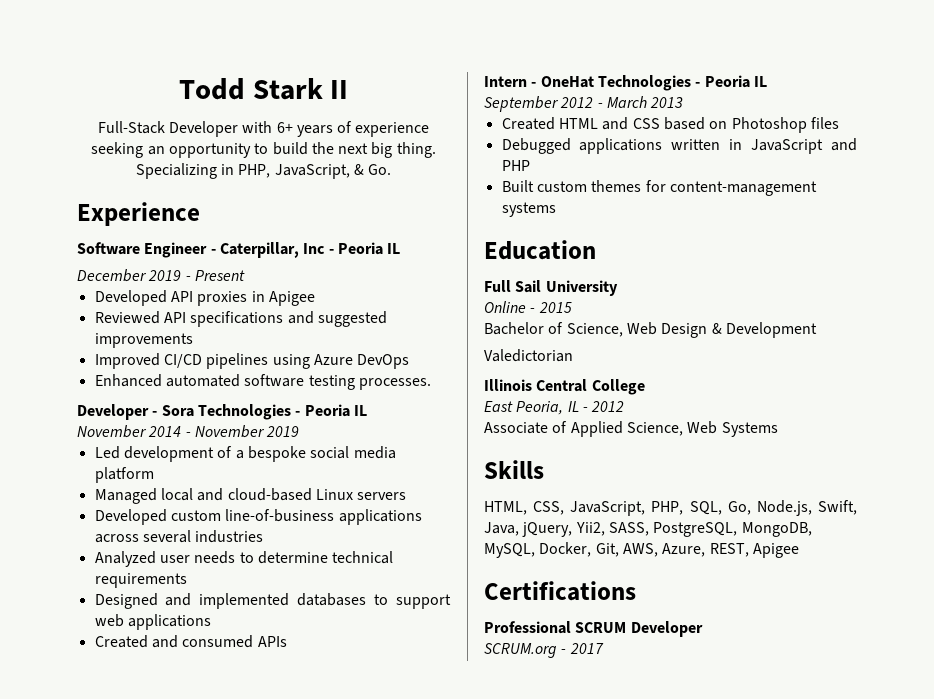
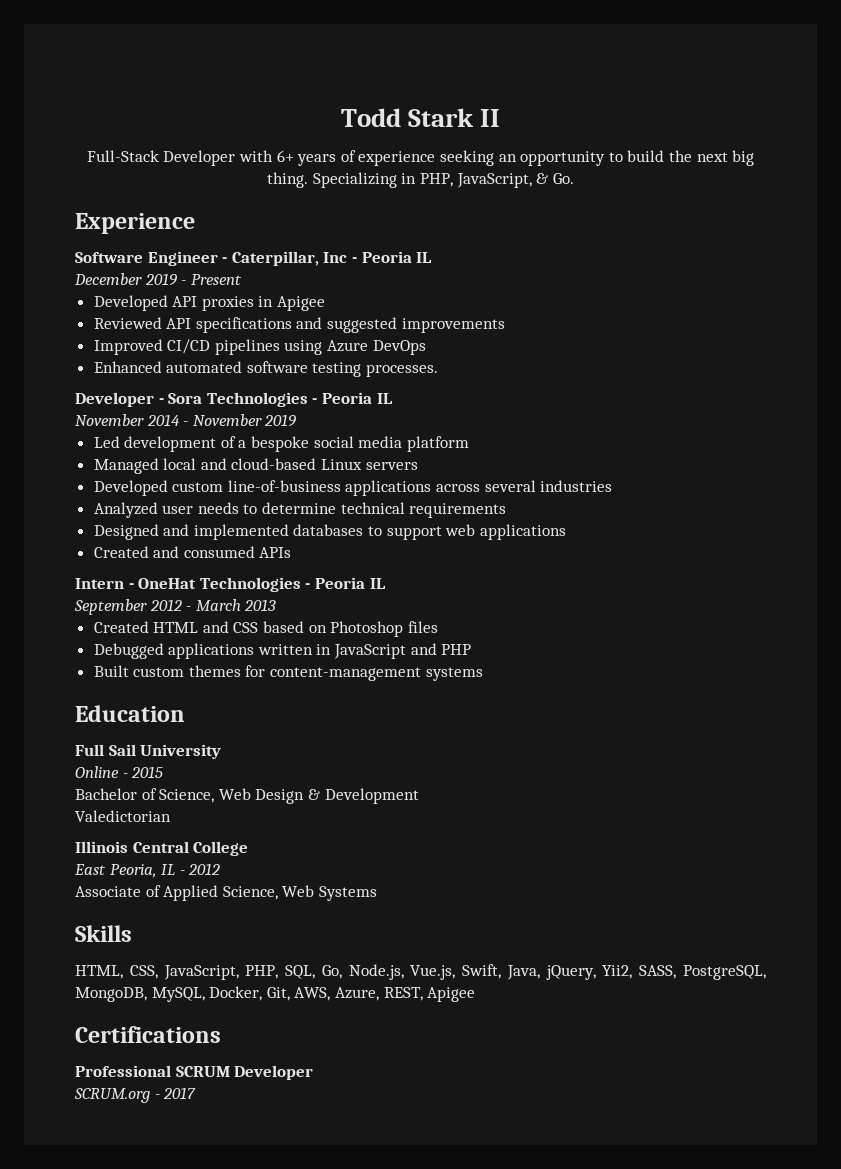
(812, 508) none -> [410,965,456,980] Vue.js,

